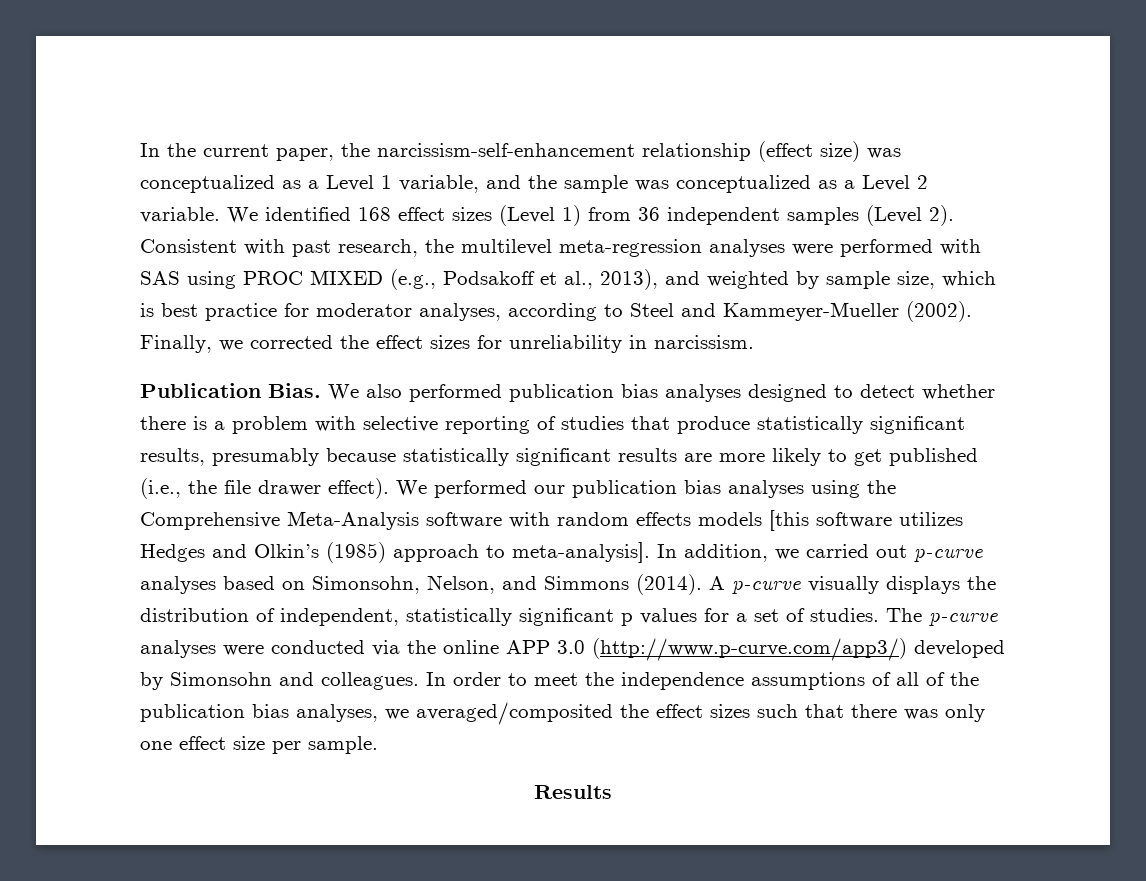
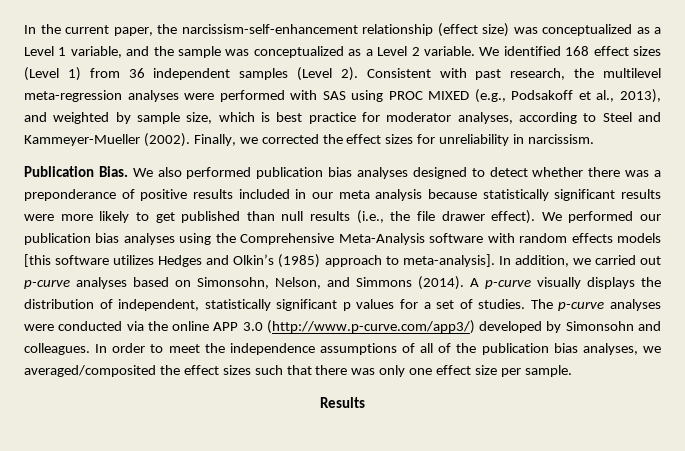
[193,416,965,434] [140,448,319,466] is a problem with selective reporting of studies that produce statistically significant results, presumably -> [625,170,662,177] [24,189,423,201] was a preponderance of positive results included in our meta analysis
[684,453,712,462] are -> [24,214,54,221] were
(978, 457) none -> [246,211,350,221] than null results

